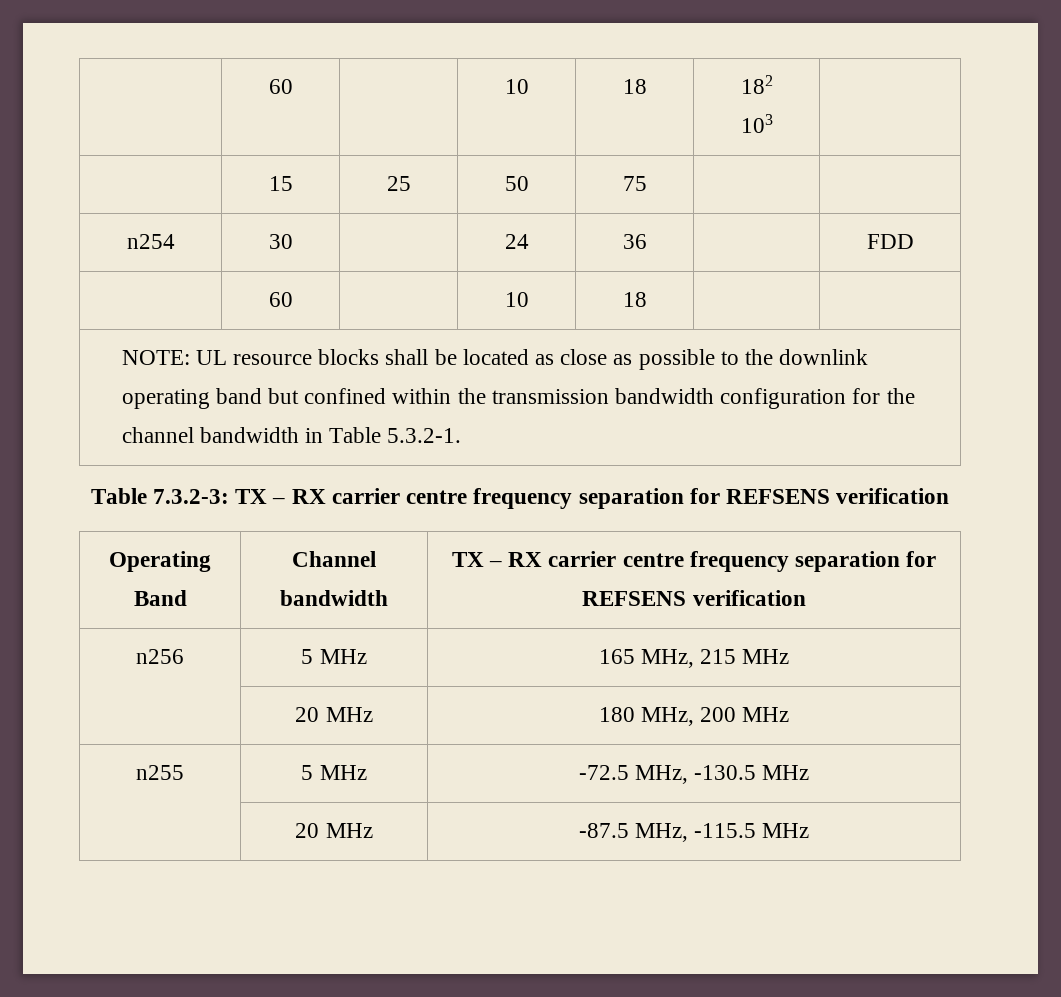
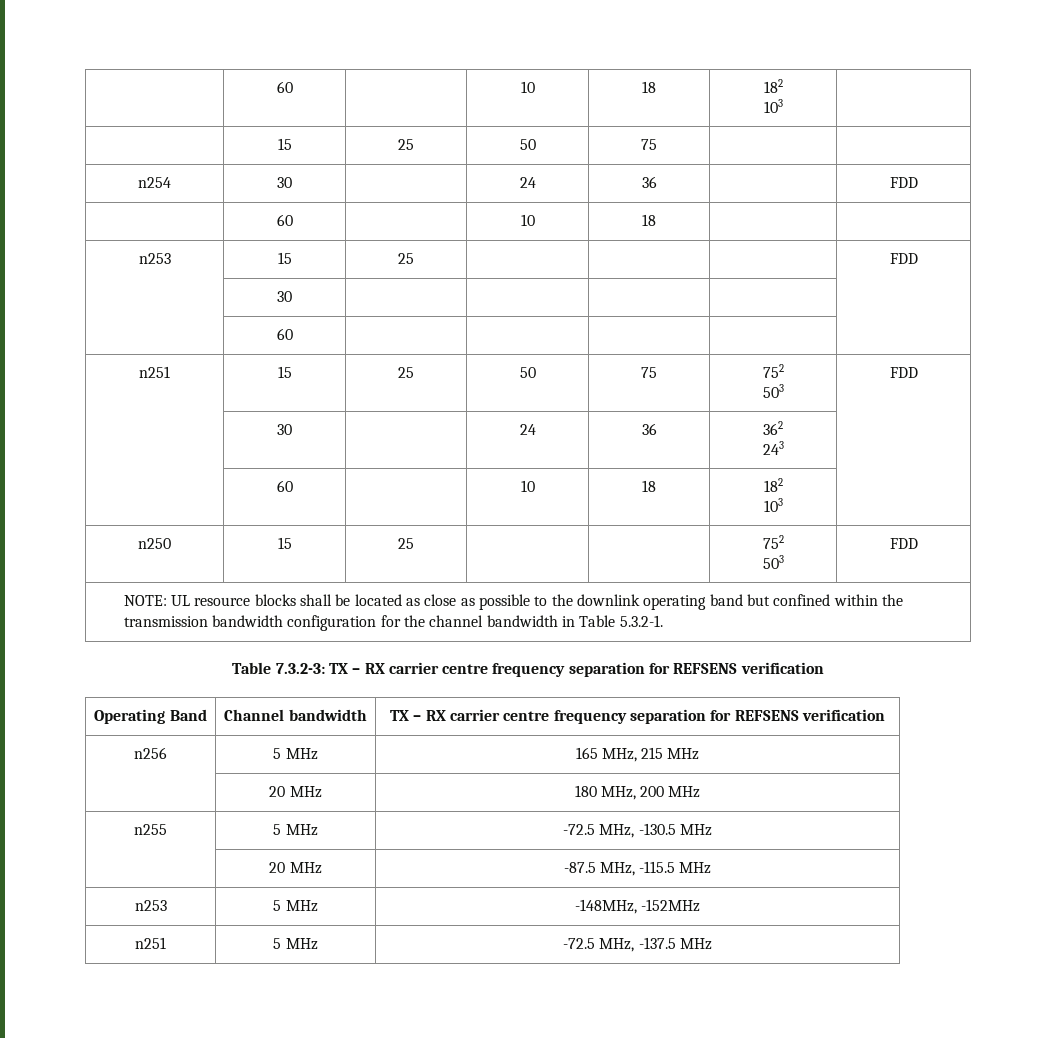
(647, 299) none -> [138,253,171,264] [277,252,292,264] [398,253,414,264] [889,253,918,264] [277,291,292,302] [276,328,293,340] [139,366,170,378] [277,366,292,378] [398,367,414,378] [519,367,536,378] [641,367,657,378] [762,364,784,378] [762,384,784,398] [889,367,918,378] [277,424,292,435] [519,424,536,435] [641,423,657,435] [763,421,783,435] [762,441,784,455] [276,480,293,492] [520,480,535,492] [642,480,656,492] [763,478,783,492] [763,498,783,512] [138,538,171,549] [277,537,292,549] [398,538,414,549] [762,535,784,549] [762,555,784,569] [889,538,918,549] // n253 | 15 | 25 | | | | FDD // | 30 | | | | | // | 60 | | | | | // n251 | 15 | 25 | 50 | 75 | 752 // 503 | FDD // | 30 | | 24 | 36 | 362 // 243 | // | 60 | | 10 | 18 | 182 // 103 | // n250 | 15 | 25 | | | 752 // 503 | FDD
(810, 830) none -> [134,900,167,911] [273,900,318,912] [574,899,701,914] [135,937,166,949] [273,938,318,950] [563,937,712,952] // n253 | 5 MHz | -148MHz, -152MHz // n251 | 5 MHz | -72.5 MHz, -137.5 MHz

